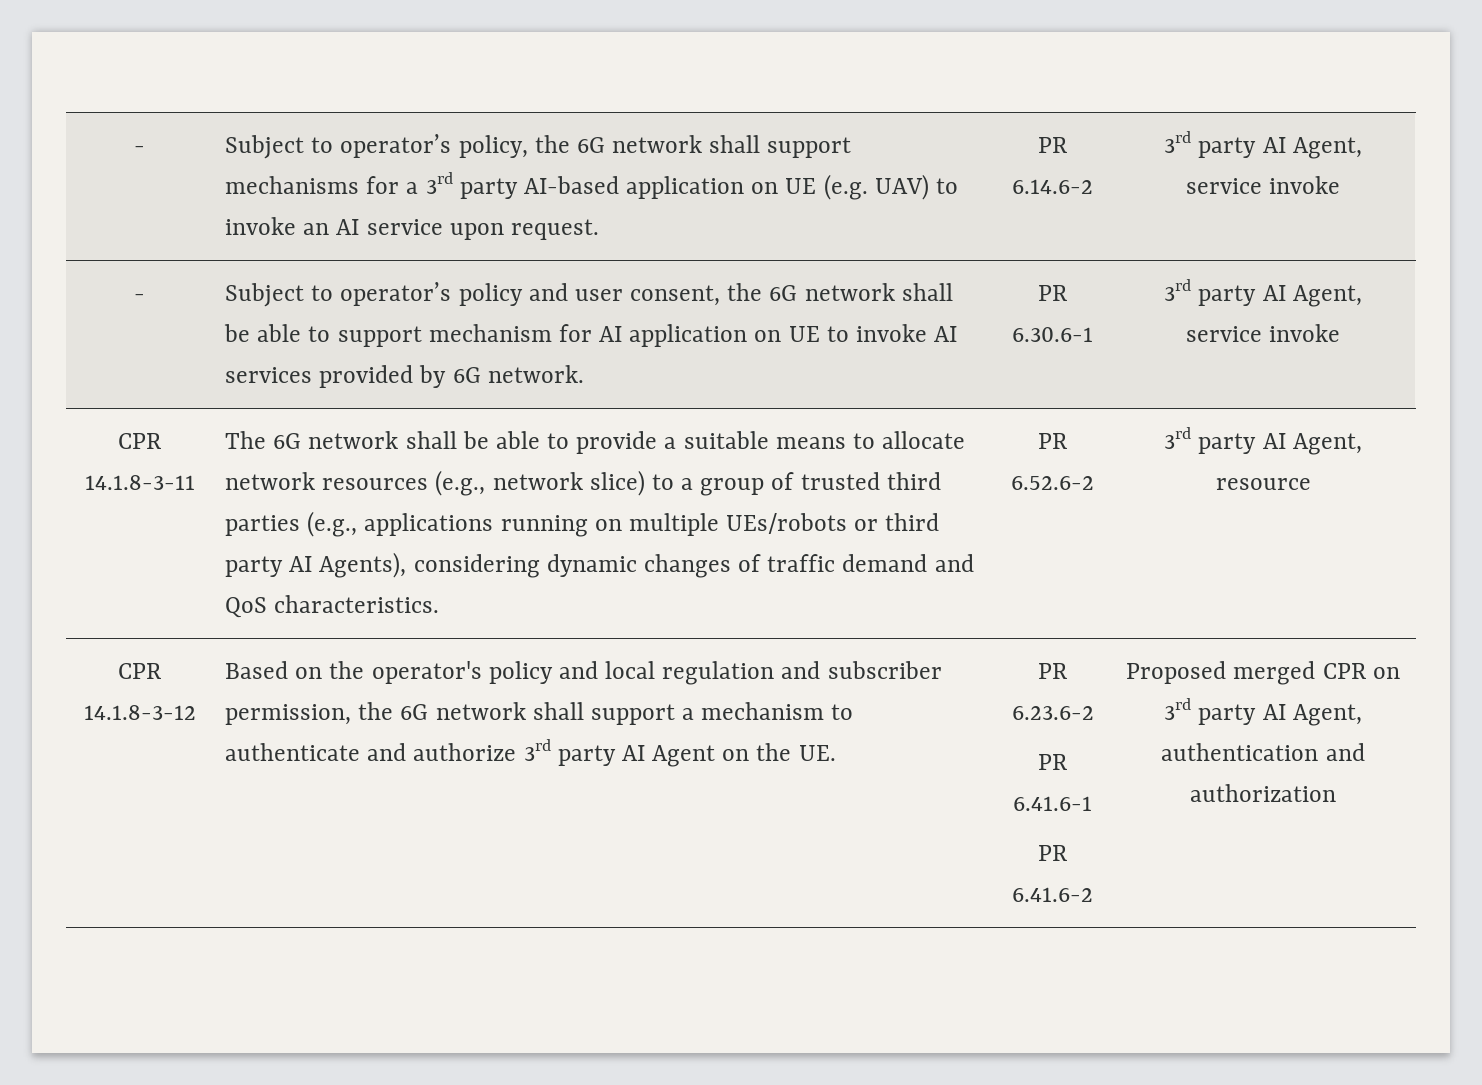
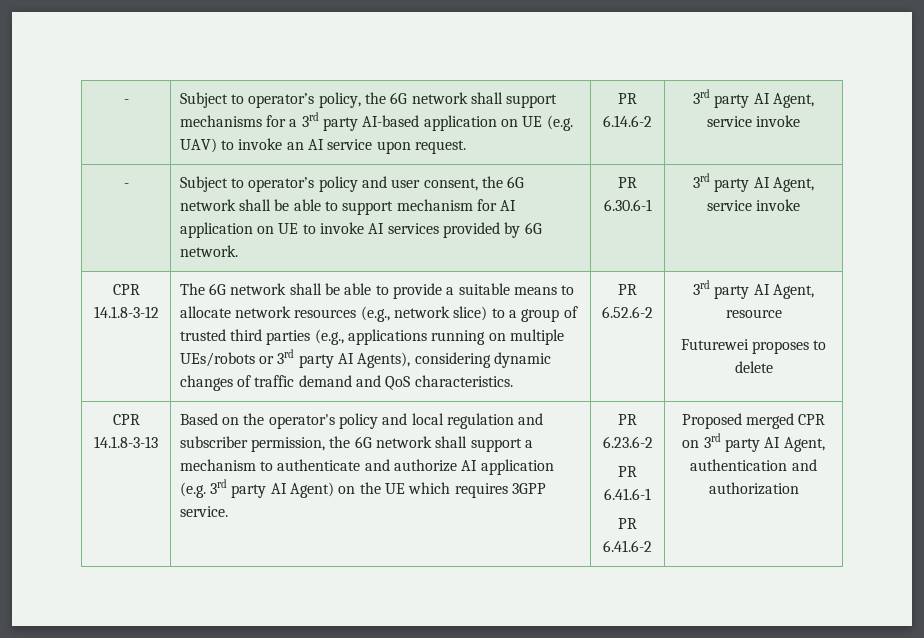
[84,475,195,490] 14.1.8-3-11 -> [93,306,159,318] 14.1.8-3-12
[885,513,940,531] third -> [277,349,295,364] 3rd
[118,663,161,679] [83,705,196,720] // CPR 14.1.8-3-12 -> [680,339,827,354] [734,361,773,373] [112,414,140,425] [94,436,158,448] // Futurewei proposes to delete // CPR 14.1.8-3-13
[523,739,836,767] 3rd party AI Agent on the UE. -> [461,459,554,475] [179,479,546,498] [179,506,228,517] AI application (e.g. 3rd party AI Agent) on the UE which requires 3GPP service.

